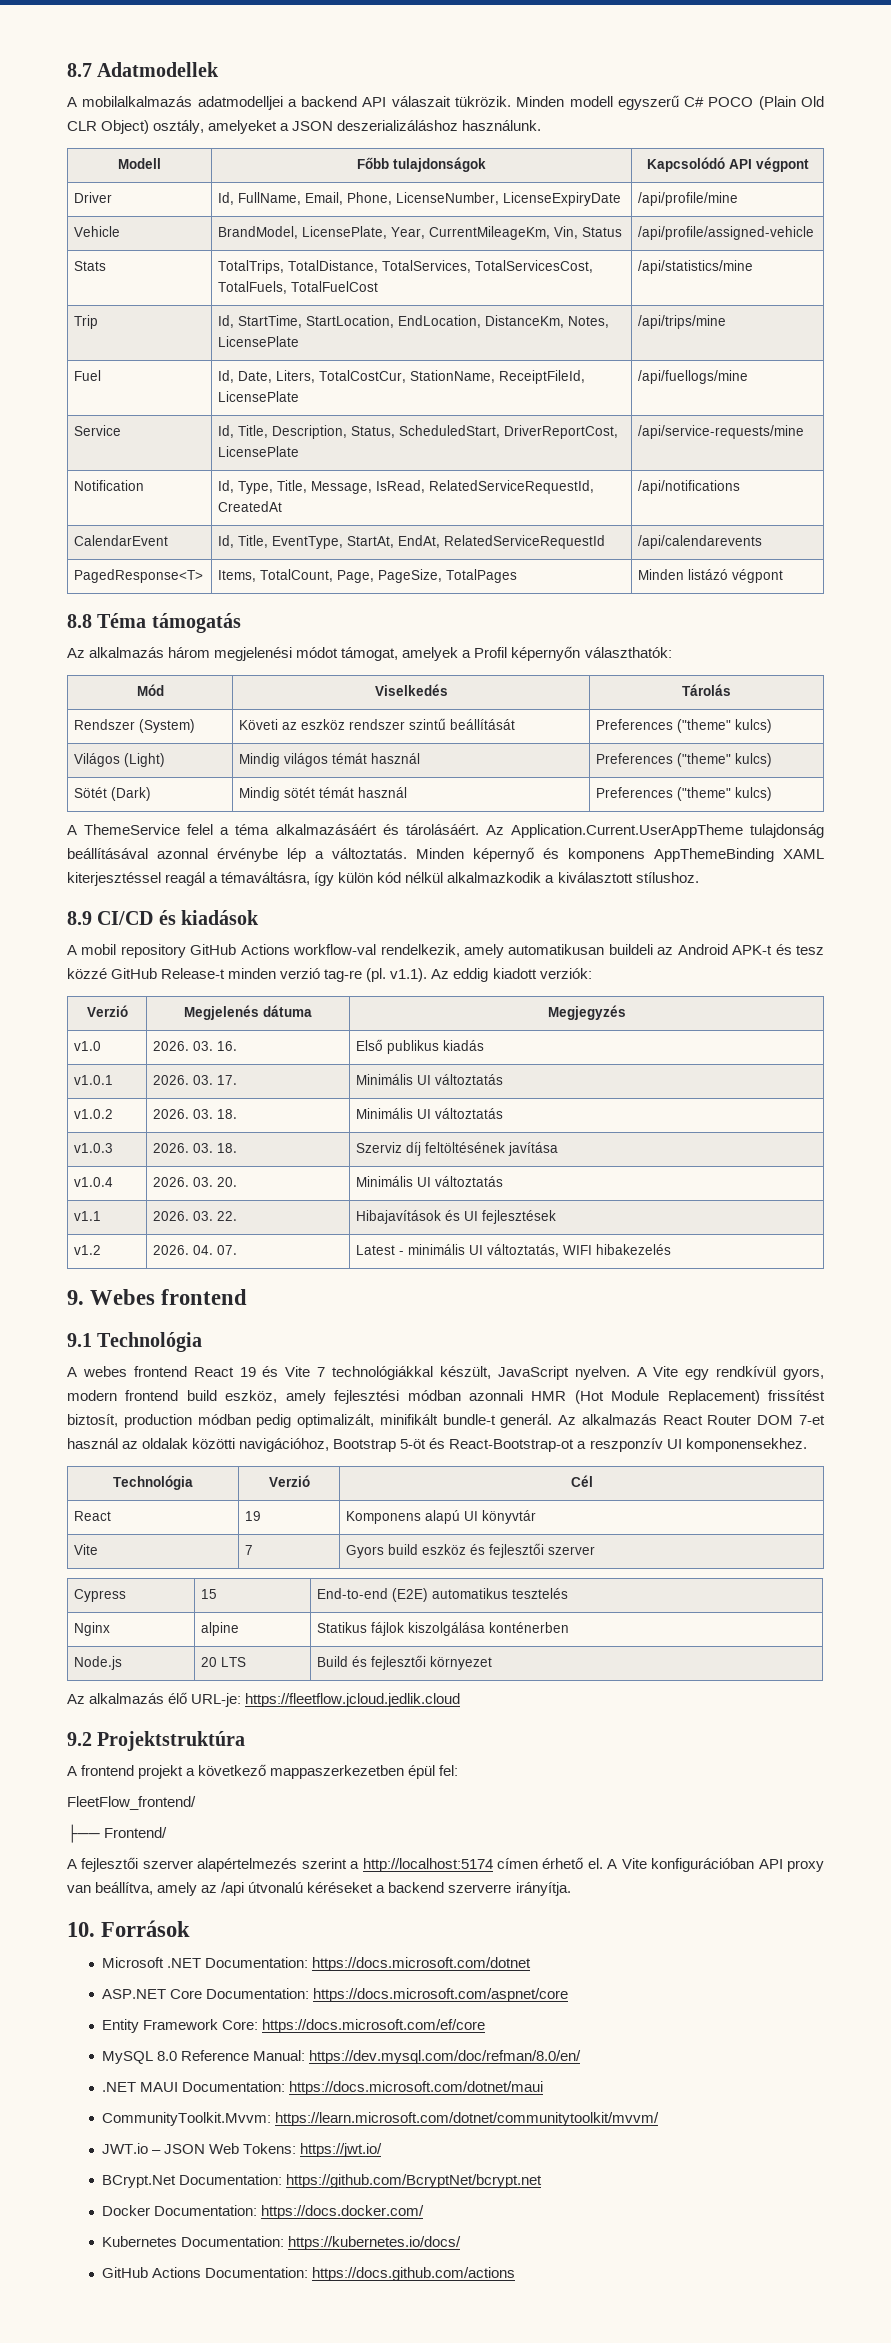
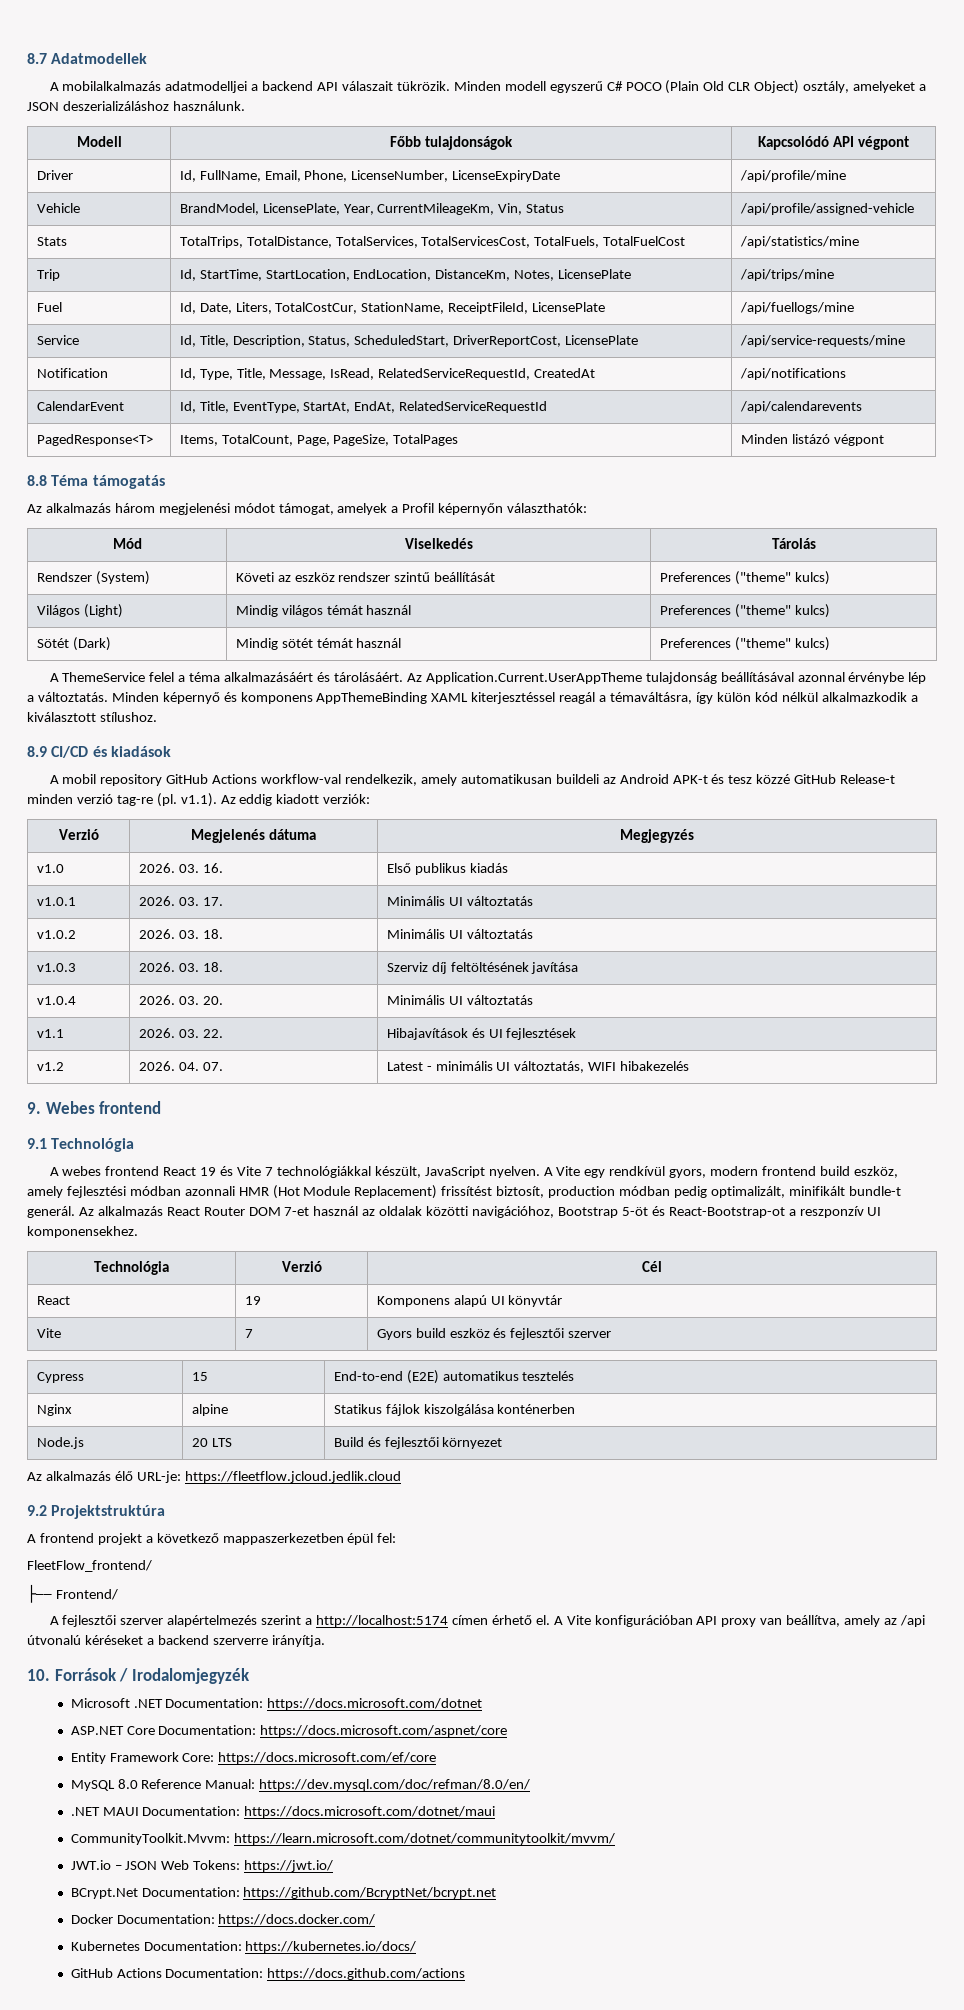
(191, 1928) none -> [119,1668,250,1684] / Irodalomjegyzék

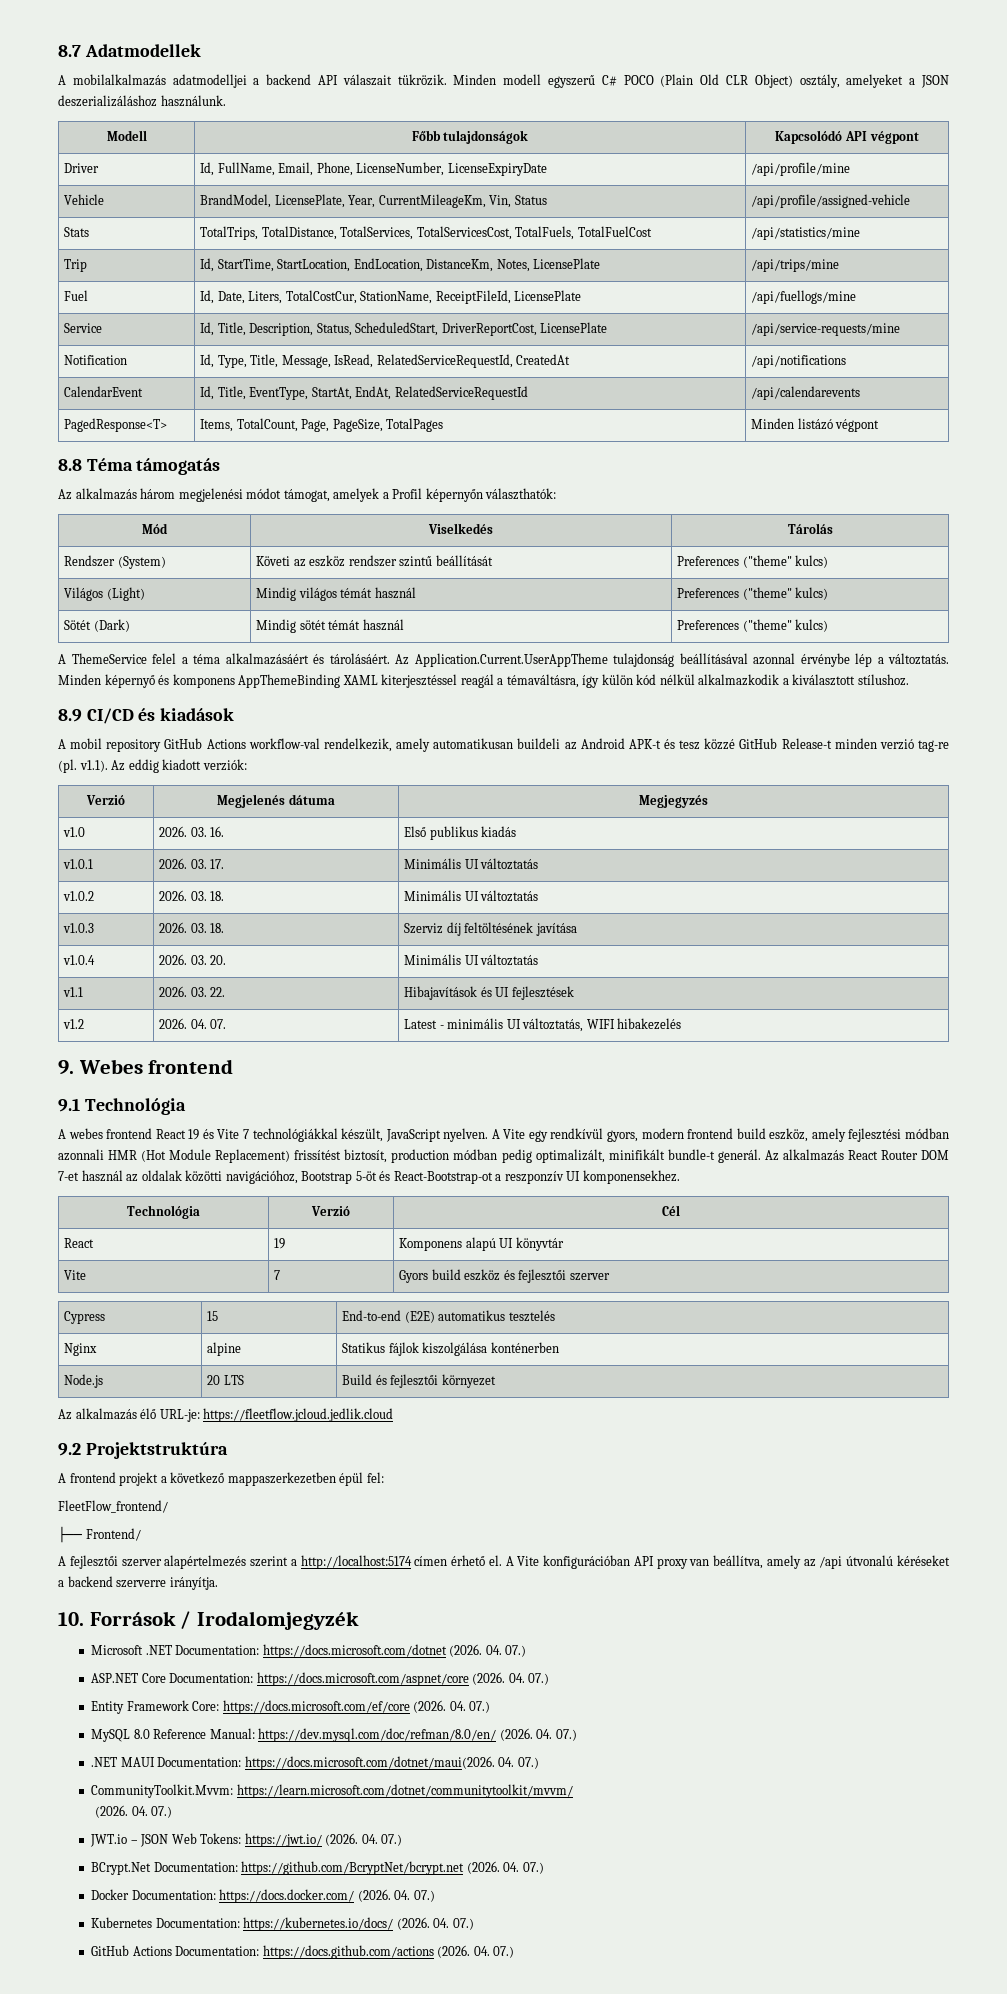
(483, 1704) none -> [449,1644,527,1657] (2026. 04. 07.)
(508, 1731) none -> [472,1672,550,1685] (2026. 04. 07.)
(437, 1758) none -> [413,1700,491,1713] (2026. 04. 07.)
(531, 1785) none -> [499,1728,577,1741] (2026. 04. 07.)
[244,1806,496,1818] https://docs.microsoft.com/dotnet/maui -> [244,1756,539,1770] https://docs.microsoft.com/dotnet/maui(2026. 04. 07.)
(615, 1839) none -> [95,1805,173,1818] // (2026. 04. 07.)
(334, 1866) none -> [325,1833,403,1846] (2026. 04. 07.)
(497, 1893) none -> [466,1861,544,1874] (2026. 04. 07.)
(376, 1920) none -> [357,1889,435,1902] (2026. 04. 07.)
(417, 1947) none -> [396,1917,474,1930] (2026. 04. 07.)
(466, 1974) none -> [437,1945,515,1958] (2026. 04. 07.)

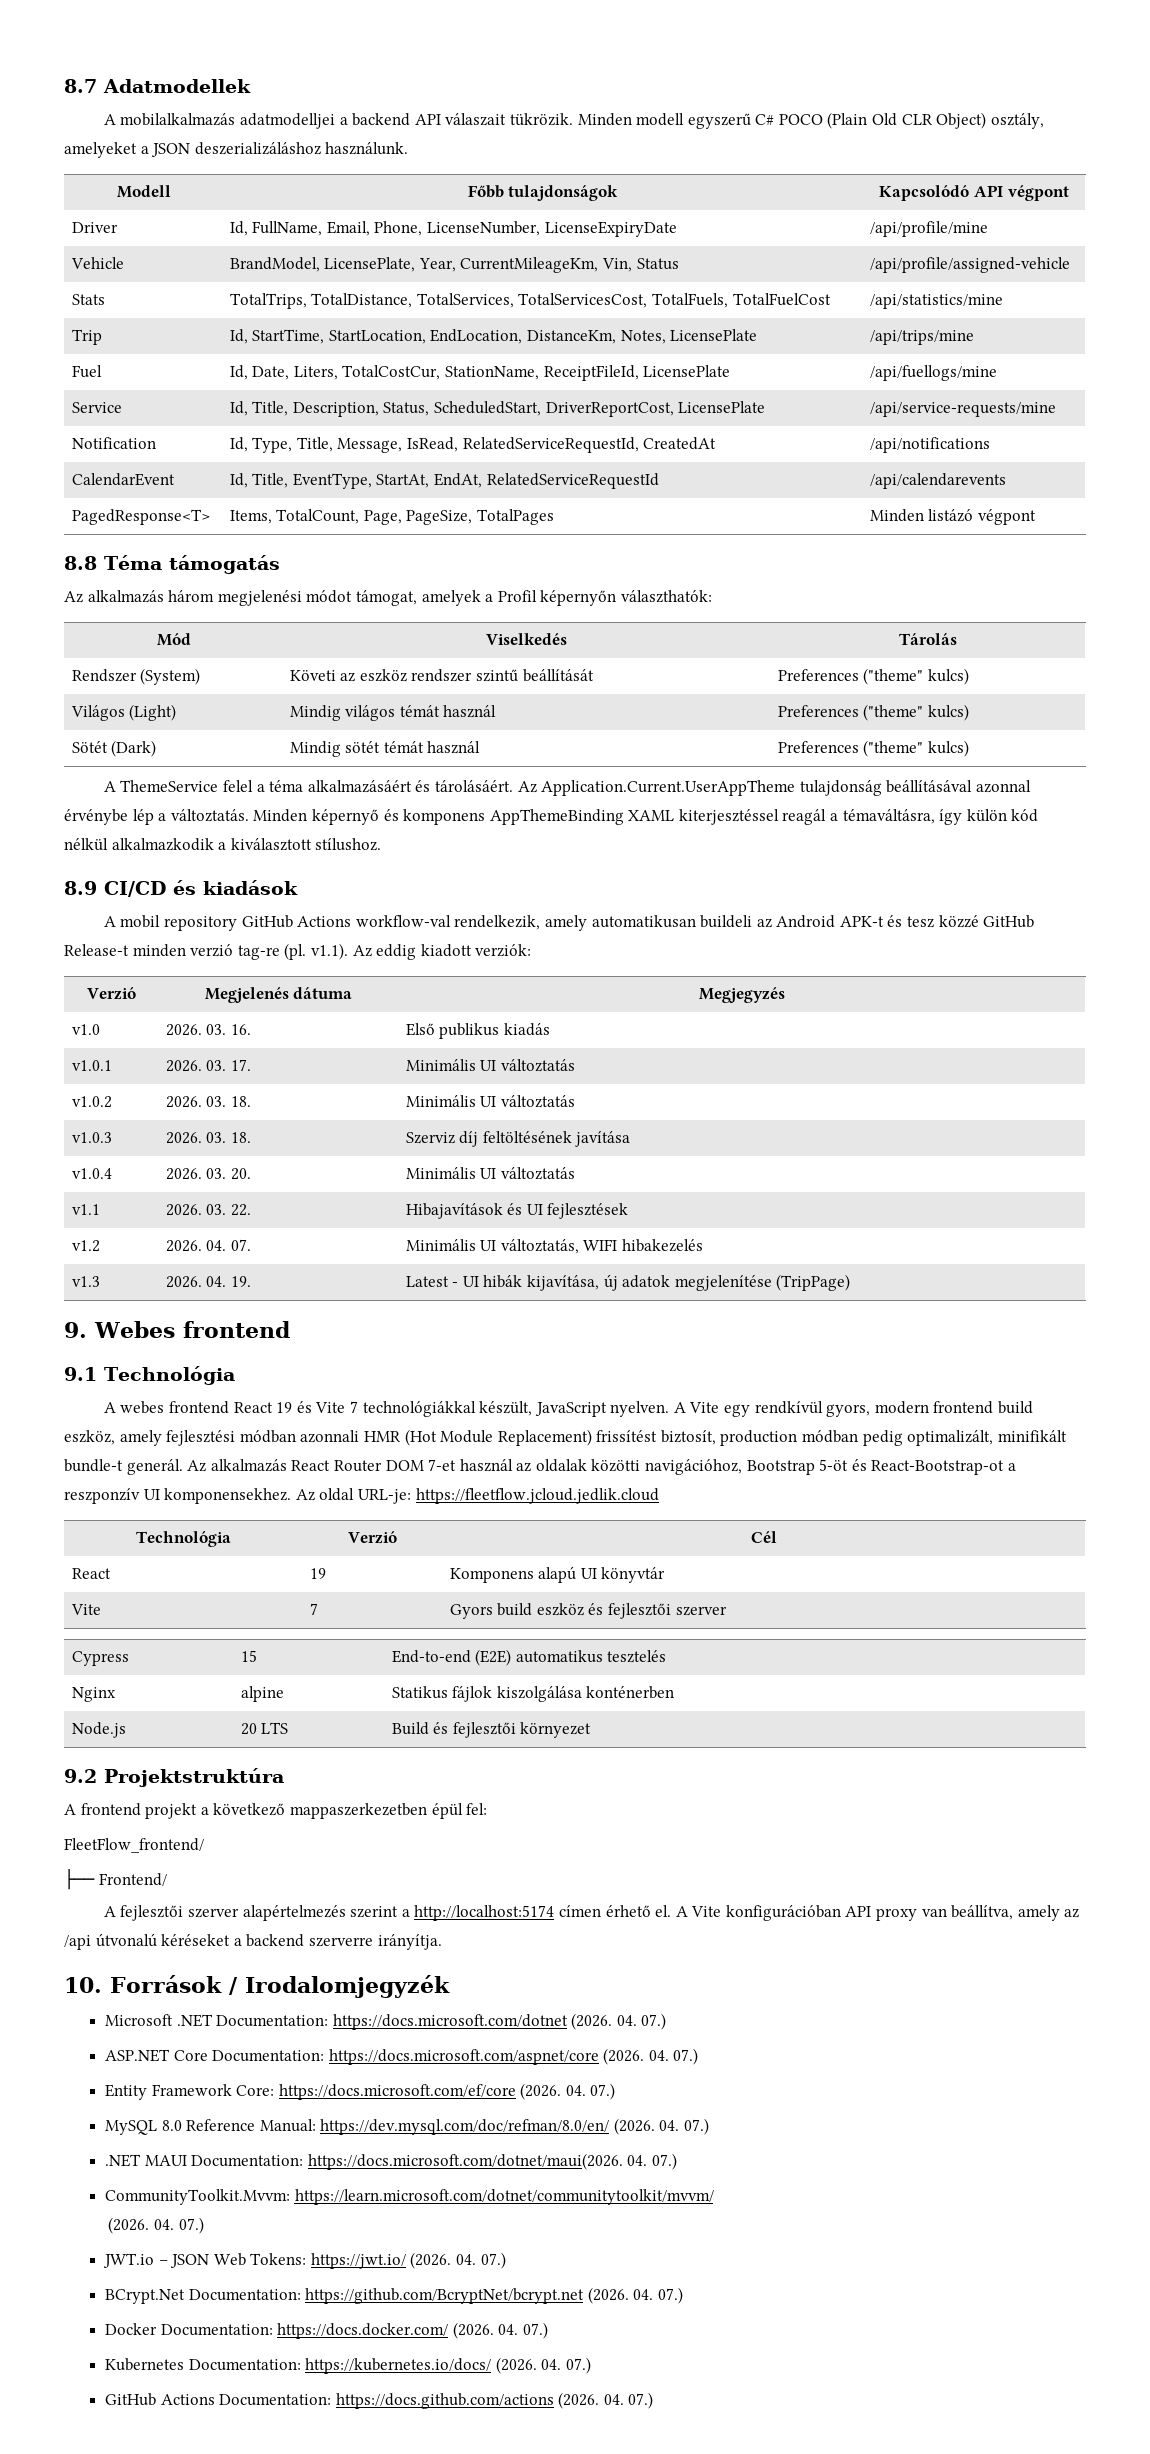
[404,1018,504,1029] Latest - minimális -> [405,1239,476,1251] Minimális
(682, 1024) none -> [71,1276,100,1287] [165,1276,251,1288] [405,1274,851,1291] // v1.3 | 2026. 04. 19. | Latest - UI hibák kijavítása, új adatok megjelenítése (TripPage)
(680, 1177) none -> [295,1488,659,1504] Az oldal URL-je: https://fleetflow.jcloud.jedlik.cloud
[58,1408,394,1422] // Az alkalmazás élő URL-je: https://fleetflow.jcloud.jedlik.cloud -> (592, 1730) none

